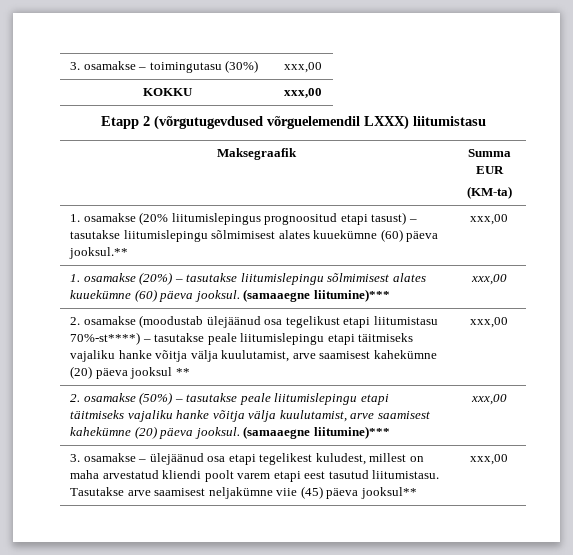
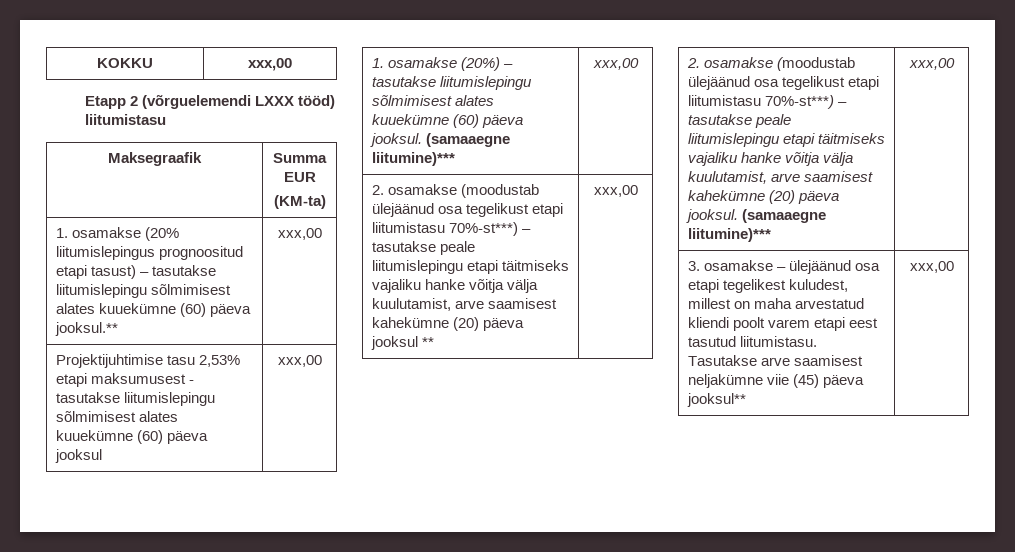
[70,60,259,73] [284,62,322,73] 3. osamakse – toimingutasu (30%) | xxx,00 // -> (97, 63) none
[154,115,410,130] (võrgutugevdused võrguelemendil LXXX) -> [142,94,336,109] (võrguelemendi LXXX tööd)
(508, 219) none -> [55,354,240,368] [55,373,194,387] [55,392,215,406] [55,411,178,422] [55,430,208,444] [54,449,102,463] [277,355,322,367] // Projektijuhtimise tasu 2,53% etapi maksumusest - tasutakse liitumislepingu sõlmimisest alates kuuekümne (60) päeva jooksul | xxx,00
[70,332,141,345] 70%-st****) -> [448,222,518,236] 70%-st***)
[139,392,173,405] (50%) -> [776,57,855,71] [687,76,879,90] [687,95,834,109] (moodustab ülejäänud osa tegelikust etapi liitumistasu 70%-st***)

